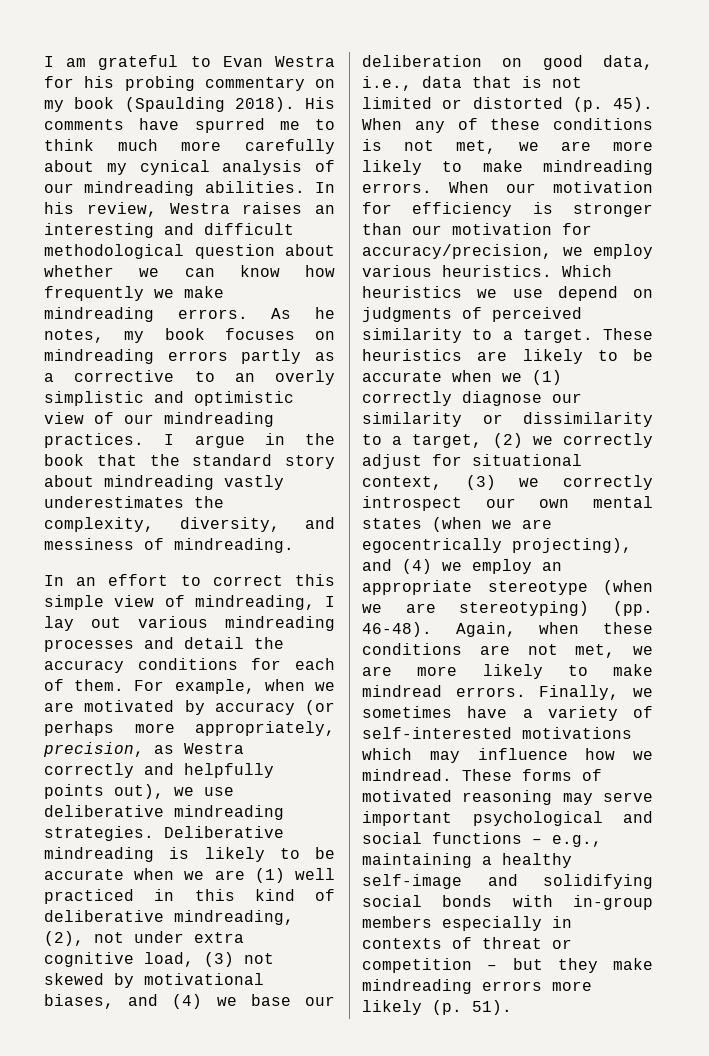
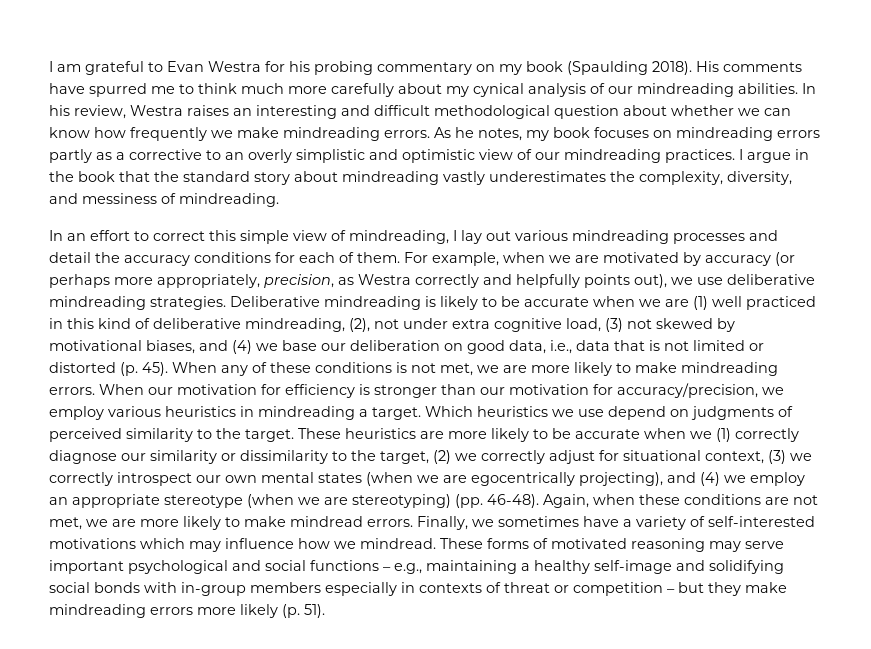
[442,265,552,277] heuristics. -> [165,406,421,420] heuristics in mindreading a target.
[502,331,513,340] a -> [216,428,241,439] the
(508, 356) none -> [448,431,487,439] more
[392,436,403,445] a -> [351,450,376,461] the

